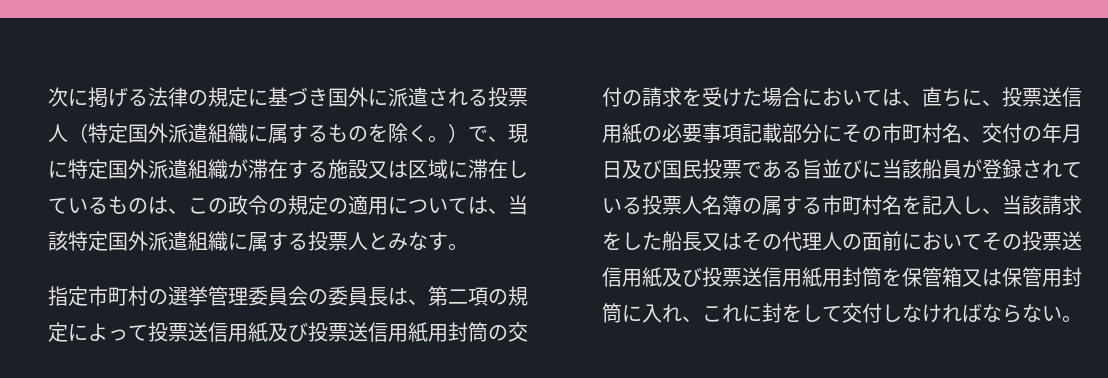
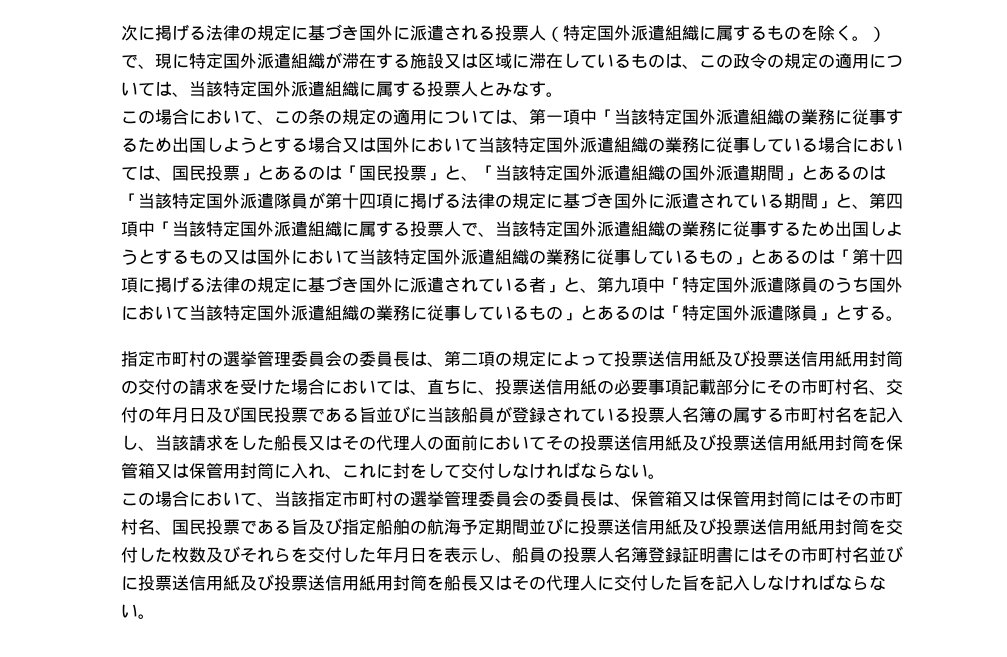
(468, 247) none -> [120,109,903,125] [120,137,903,153] [120,165,886,181] [120,192,903,209] [120,221,903,237] [120,249,903,265] [120,276,903,293] [120,305,903,321] // この場合において、この条の規定の適用については、第一項中「当該特定国外派遣組織の業務に従事するため出国しようとする場合又は国外において当該特定国外派遣組織の業務に従事している場合においては、国民投票」とあるのは「国民投票」と、「当該特定国外派遣組織の国外派遣期間」とあるのは「当該特定国外派遣隊員が第十四項に掲げる法律の規定に基づき国外に派遣されている期間」と、第四項中「当該特定国外派遣組織に属する投票人で、当該特定国外派遣組織の業務に従事するため出国しようとするもの又は国外において当該特定国外派遣組織の業務に従事しているもの」とあるのは「第十四項に掲げる法律の規定に基づき国外に派遣されている者」と、第九項中「特定国外派遣隊員のうち国外において当該特定国外派遣組織の業務に従事しているもの」とあるのは「特定国外派遣隊員」とする。
(1082, 319) none -> [120,491,903,507] [120,518,903,535] [120,546,903,563] [120,574,886,591] [120,604,155,619] // この場合において、当該指定市町村の選挙管理委員会の委員長は、保管箱又は保管用封筒にはその市町村名、国民投票である旨及び指定船舶の航海予定期間並びに投票送信用紙及び投票送信用紙用封筒を交付した枚数及びそれらを交付した年月日を表示し、船員の投票人名簿登録証明書にはその市町村名並びに投票送信用紙及び投票送信用紙用封筒を船長又はその代理人に交付した旨を記入しなければならない。

